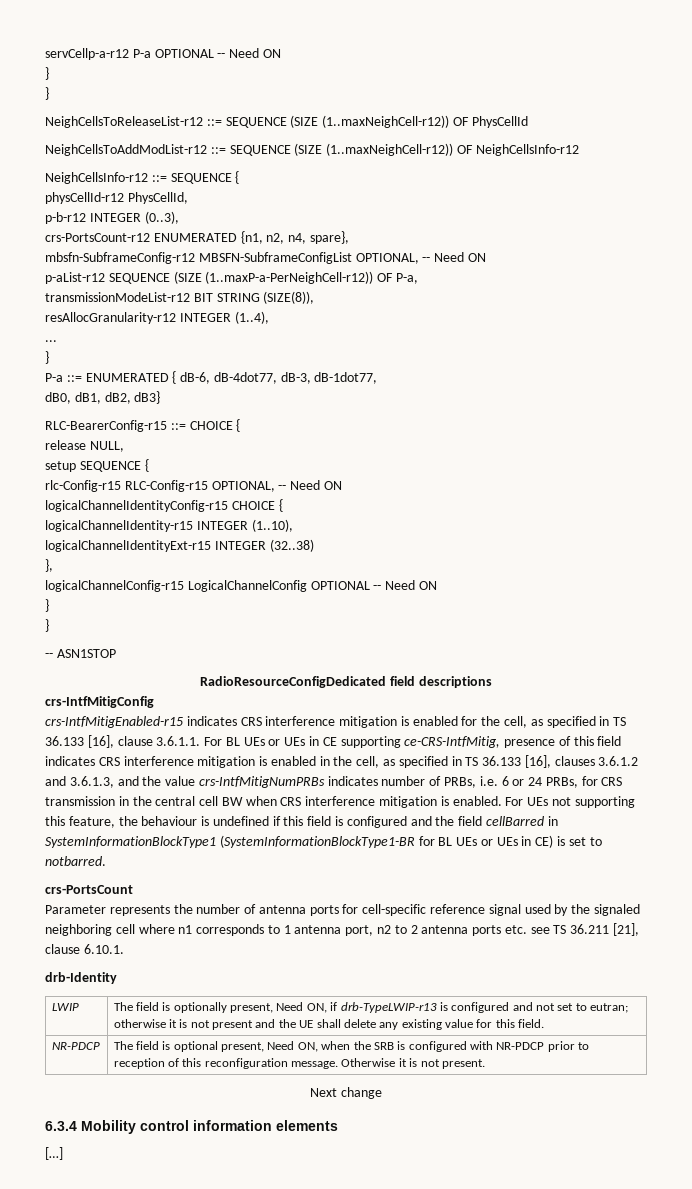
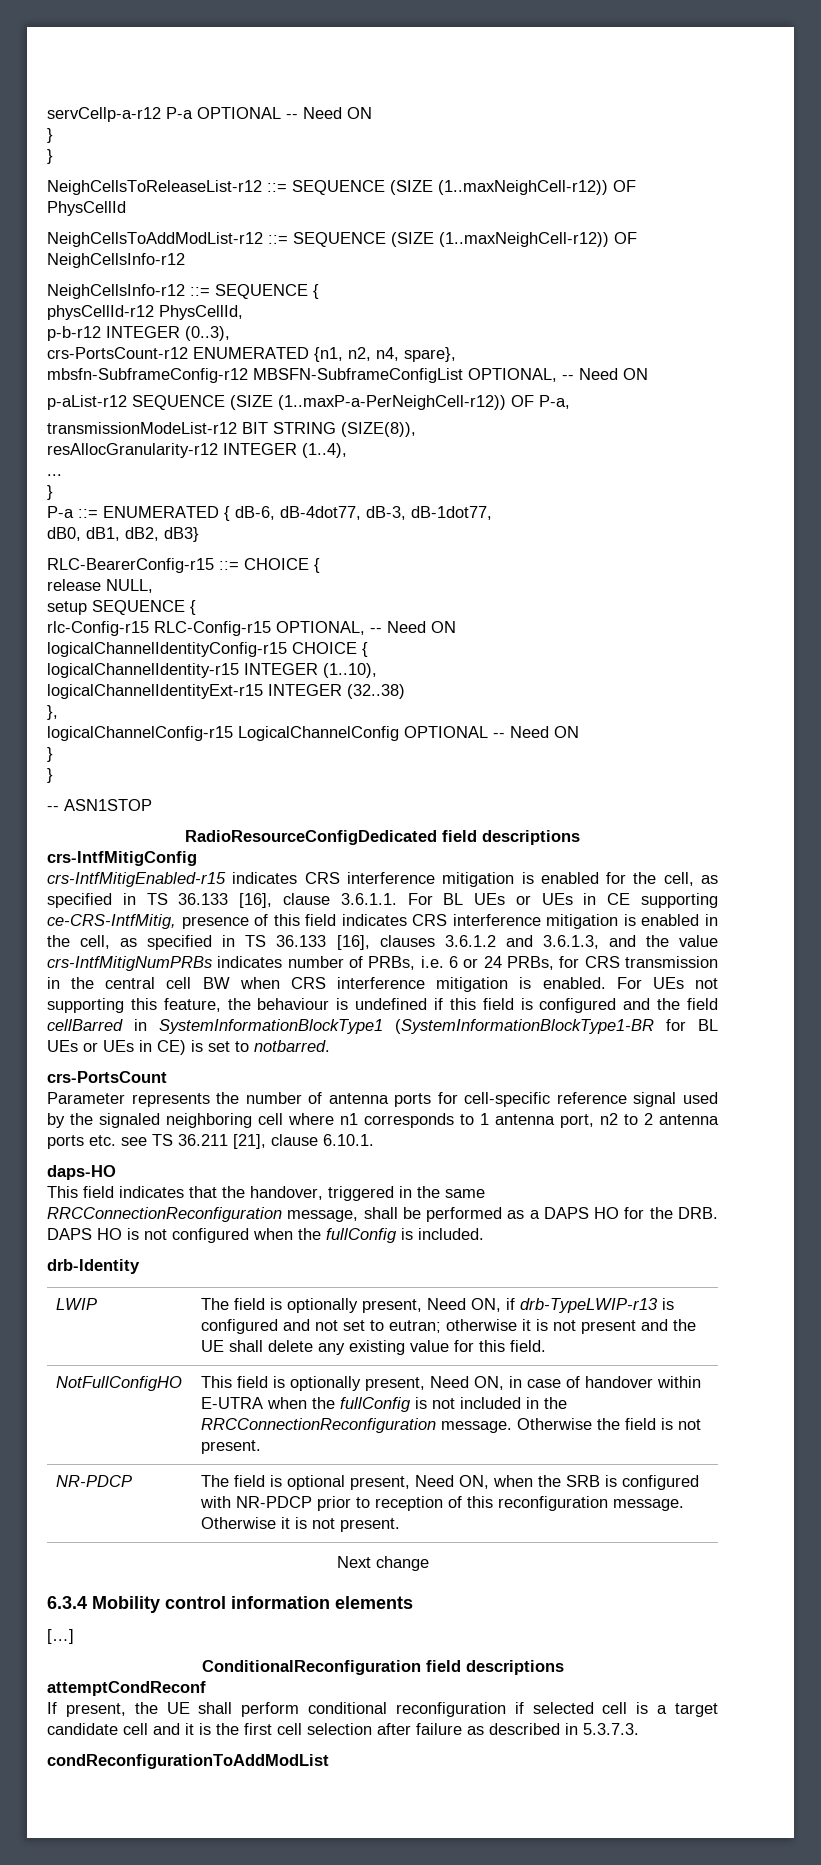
(124, 949) none -> [47,1165,116,1180] [47,1186,485,1201] [47,1207,718,1222] [47,1228,484,1243] // daps-HO // This field indicates that the handover, triggered in the same RRCConnectionReconfiguration message, shall be performed as a DAPS HO for the DRB. DAPS HO is not configured when the fullConfig is included.
(545, 1023) none -> [56,1376,183,1391] [201,1376,702,1391] [201,1397,568,1412] [201,1418,702,1433] [201,1440,262,1454] // NotFullConfigHO | This field is optionally present, Need ON, in case of handover within E-UTRA when the fullConfig is not included in the RRCConnectionReconfiguration message. Otherwise the field is not present.
(63, 1153) none -> [201,1660,564,1675] [47,1681,206,1696] [47,1702,718,1717] [47,1723,639,1735] [47,1754,329,1769] // ConditionalReconfiguration field descriptions // attemptCondReconf // If present, the UE shall perform conditional reconfiguration if selected cell is a target candidate cell and it is the first cell selection after failure as described in 5.3.7.3. // condReconfigurationToAddModList

